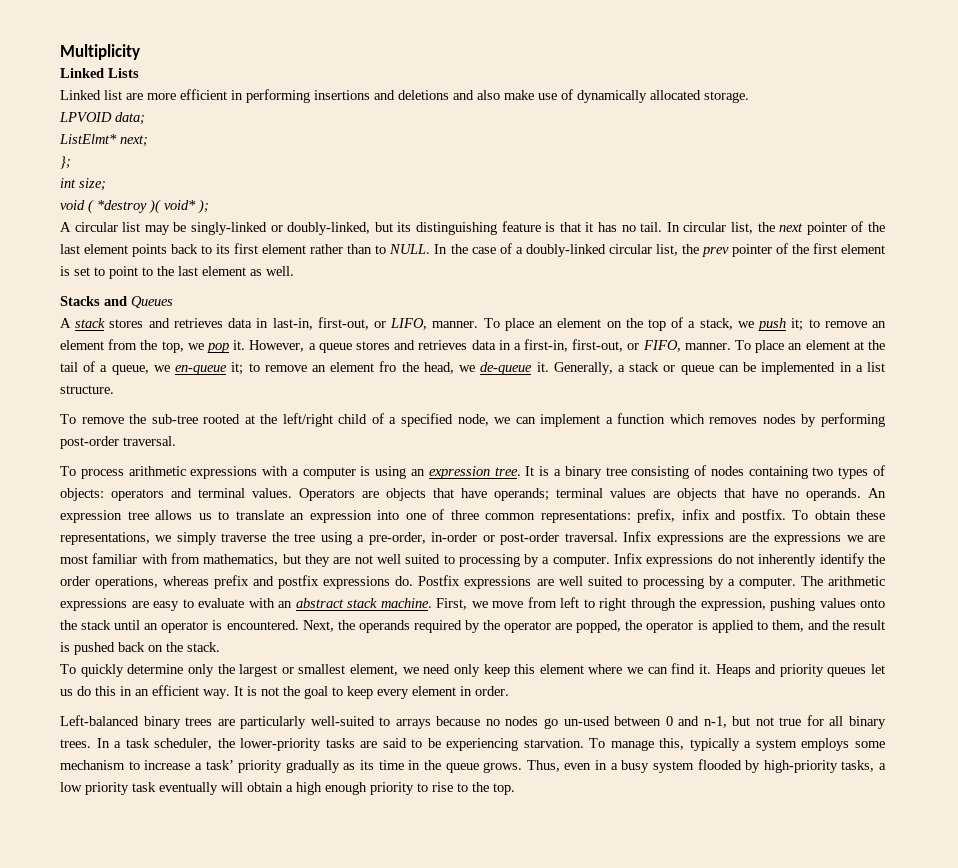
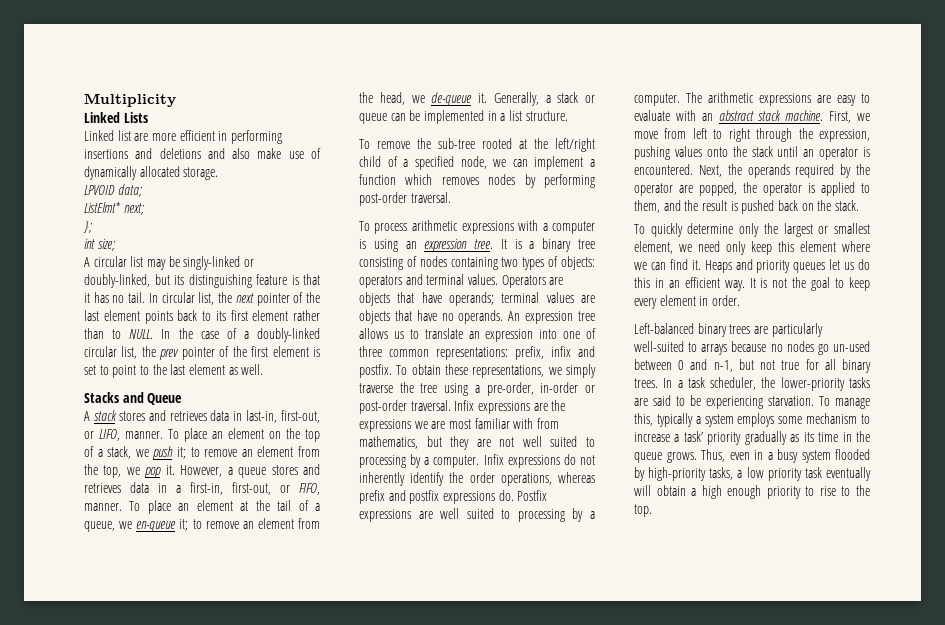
[60,199,209,214] // void ( *destroy )( void* ); -> (115, 244) none
[131,296,173,308] Queues -> [147,393,183,405] Queue
[379,361,397,372] fro -> [298,518,320,529] from

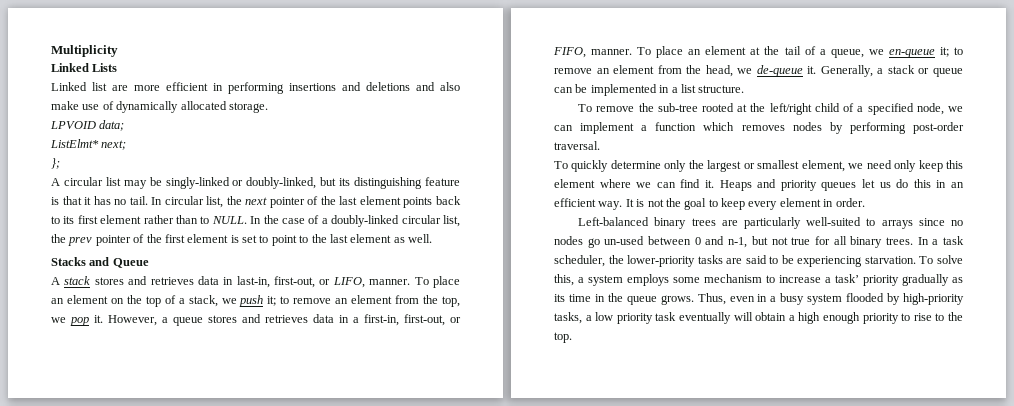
[84,238,115,251] // int size; -> (60, 163) none
[359,220,595,234] [359,238,595,252] [359,256,595,270] [359,274,564,288] [359,292,595,306] [359,310,595,324] [359,328,596,342] [359,346,595,360] [359,364,596,378] [359,382,595,396] [359,400,566,414] [359,418,559,432] [359,436,595,450] [359,454,595,468] [359,472,595,486] [359,490,548,504] [359,508,595,522] [634,92,870,106] [634,110,870,123] [634,128,870,142] [634,146,870,160] [634,164,870,178] [634,182,870,196] [634,200,859,214] // To process arithmetic expressions with a computer is using an expression tree. It is a binary tree consisting of nodes containing two types of objects: operators and terminal values. Operators are objects that have operands; terminal values are objects that have no operands. An expression tree allows us to translate an expression into one of three common representations: prefix, infix and postfix. To obtain these representations, we simply traverse the tree using a pre-order, in-order or post-order traversal. Infix expressions are the expressions we are most familiar with from mathematics, but they are not well suited to processing by a computer. Infix expressions do not inherently identify the order operations, whereas prefix and postfix expressions do. Postfix expressions are well suited to processing by a computer. The arithmetic expressions are easy to evaluate with an abstract stack machine. First, we move from left to right through the expression, pushing values onto the stack until an operator is encountered. Next, the operands required by the operator are popped, the operator is applied to them, and the result is pushed back on the stack. -> (600, 145) none
[731,341,767,352] because -> [918,218,945,226] since
[835,398,870,409] [634,413,693,427] manage this, typically -> [937,255,963,264] [554,274,574,286] solve this,

